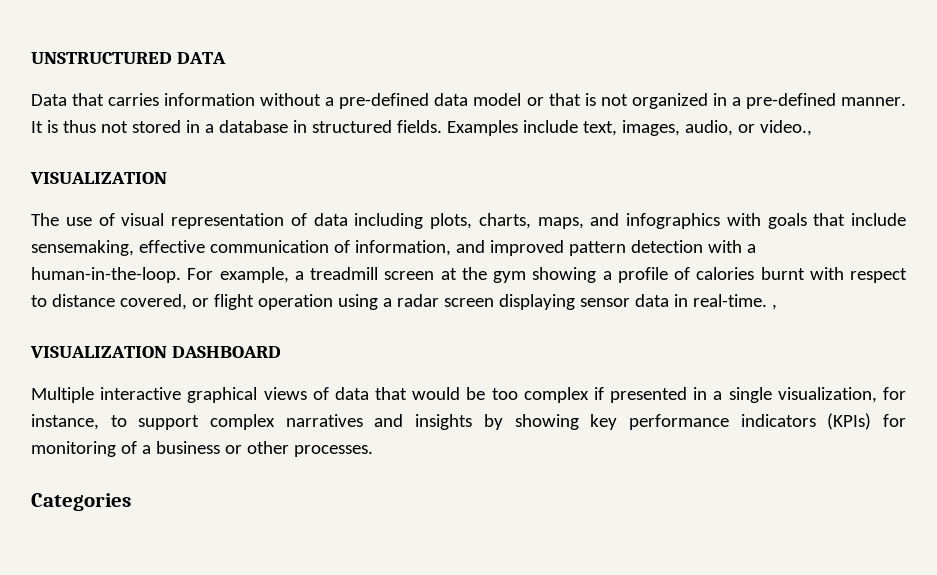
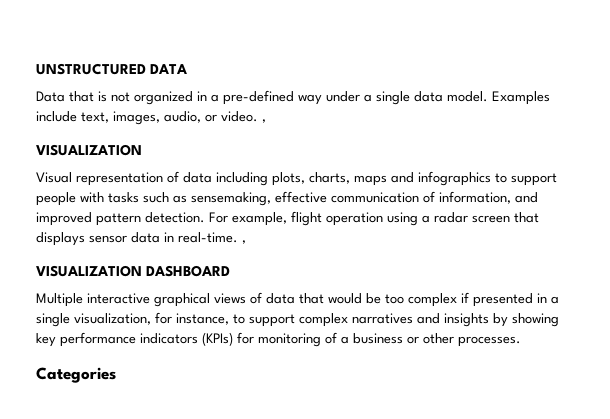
[108,93,581,109] carries information without a pre-defined data model or that -> (94, 96) none
[840,97,906,106] [31,120,442,133] manner. It is thus not stored in a database in structured fields. -> [298,91,488,105] way under a single data model.
[759,120,812,136] video., -> [221,111,266,123] video. ,
[31,213,165,226] The use of visual -> [36,172,72,183] Visual
[537,217,584,229] maps, -> [354,175,387,186] maps
[726,213,906,229] with goals that include -> [495,173,557,186] [36,192,187,206] to support people with tasks such as
[630,240,756,253] [31,267,907,283] [31,294,209,310] detection with a human-in-the-loop. For example, a treadmill screen at the gym showing a profile of calories burnt with respect to distance covered, or -> [145,212,287,226] detection. For example,
[498,294,575,310] displaying -> [514,212,539,223] [36,232,85,246] that displays

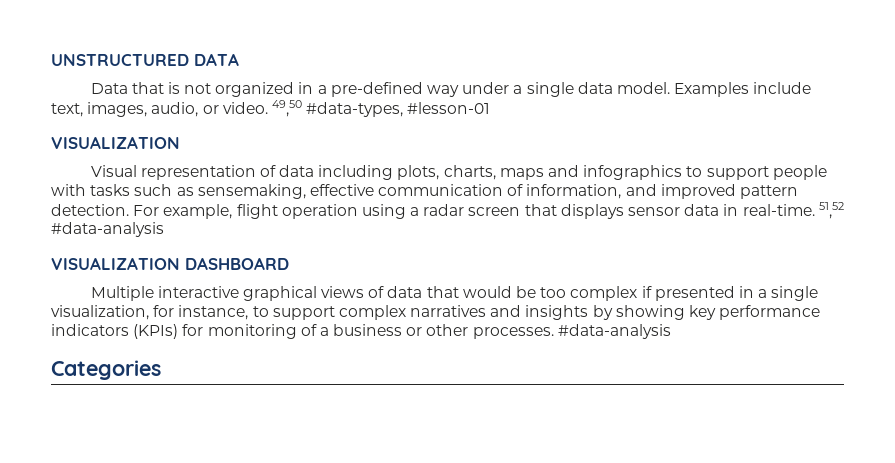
[262,119,266,123] , -> [271,100,491,117] 49,50 #data-types, #lesson-01
[242,240,246,244] , -> [818,202,844,219] [51,222,164,237] 51,52 #data-analysis
(521, 341) none -> [557,324,671,339] #data-analysis

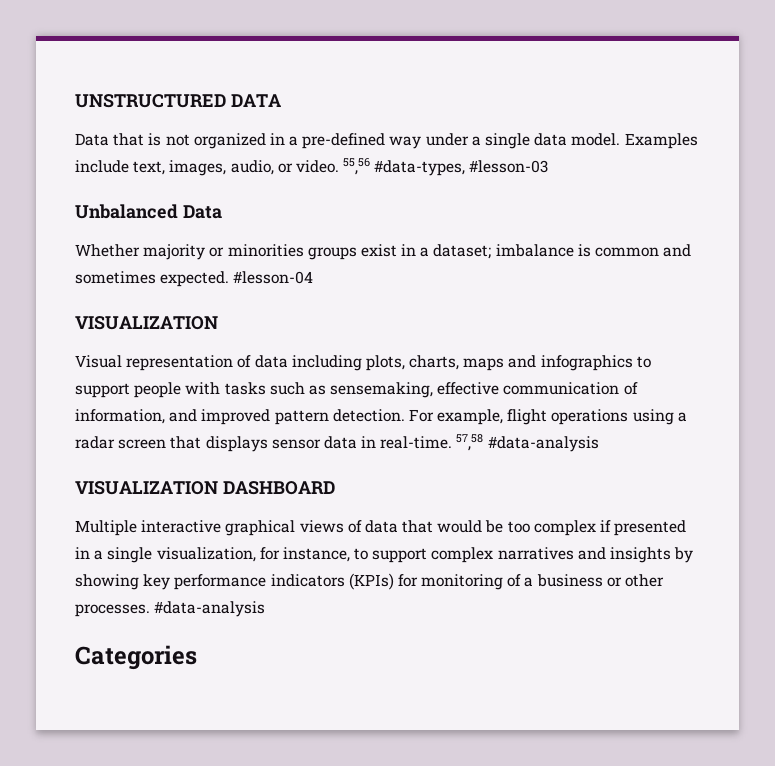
[271,100,491,117] 49,50 #data-types, #lesson-01 -> [343,158,549,176] [75,204,222,219] [75,244,692,260] [75,271,314,287] 55,56 #data-types, #lesson-03 // Unbalanced Data // Whether majority or minorities groups exist in a dataset; imbalance is common and sometimes expected. #lesson-04
[281,204,358,219] operation -> [551,409,629,425] operations
[818,202,844,219] 51,52 -> [456,434,484,451] 57,58

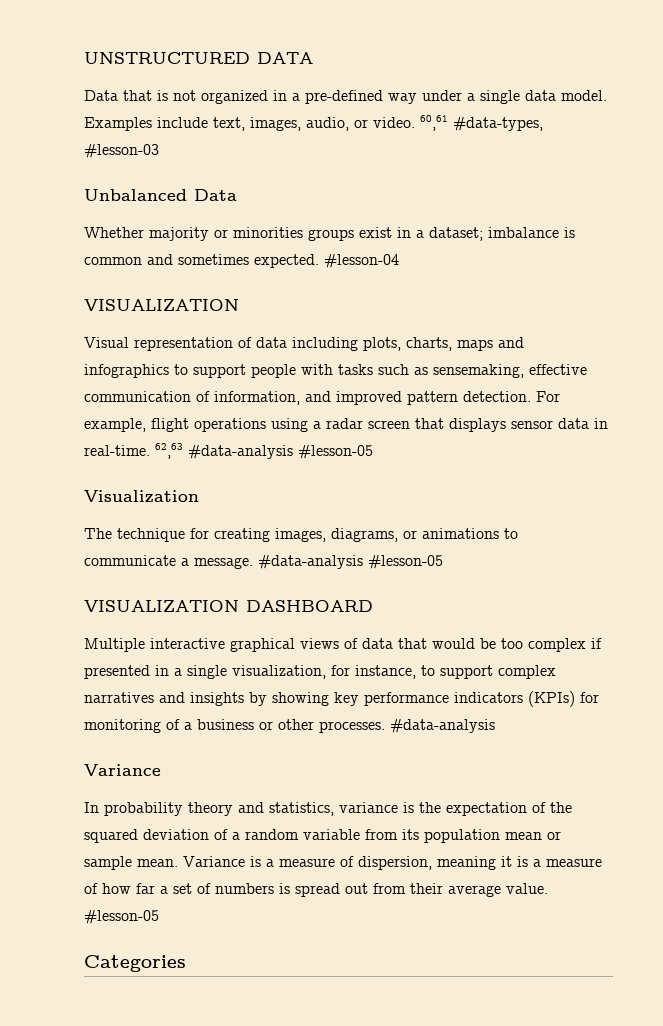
[343,158,371,175] 55,56 -> [420,115,448,131] 60,61
[456,434,599,452] 57,58 #data-analysis -> [155,443,373,459] [84,490,199,503] [84,528,518,542] [84,555,443,569] 62,63 #data-analysis #lesson-05 // Visualization // The technique for creating images, diagrams, or animations to communicate a message. #data-analysis #lesson-05
(266, 609) none -> [84,764,161,776] [84,802,572,816] [84,829,561,843] [84,856,602,870] [84,883,548,897] [84,910,159,924] // Variance // In probability theory and statistics, variance is the expectation of the squared deviation of a random variable from its population mean or sample mean. Variance is a measure of dispersion, meaning it is a measure of how far a set of numbers is spread out from their average value. #lesson-05

